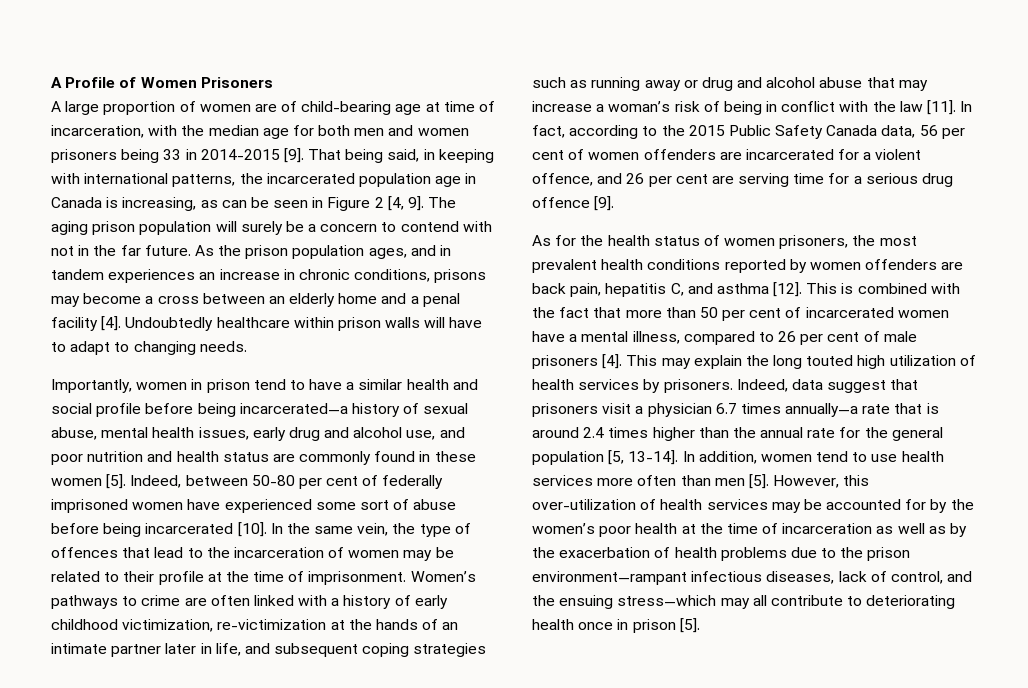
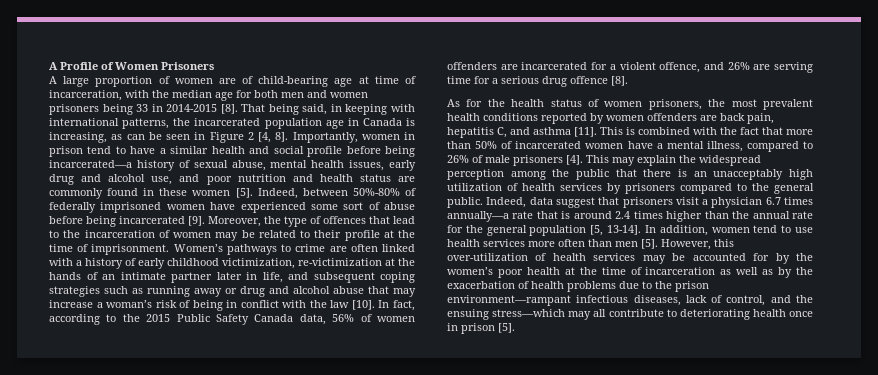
[283,148,304,163] [9]. -> [220,104,238,114] [8].
[408,196,457,211] [51,221,492,235] [51,245,452,259] [51,269,487,283] [51,293,460,307] [51,316,483,331] [51,341,247,355] 9]. The aging prison population will surely be a concern to contend with not in the far future. As the prison population ages, and in tandem experiences an increase in chronic conditions, prisons may become a cross between an elderly home and a penal facility [4]. Undoubtedly healthcare within prison walls will have to adapt to changing needs. // -> [275,132,289,142] 8].
[251,475,359,489] 50-80 per cent -> [352,188,400,196] 50%-80%
[237,522,389,537] [10]. In the same vein, -> [188,216,261,227] [9]. Moreover,
[927,100,957,115] [11]. -> [351,300,375,310] [10].
[919,125,965,139] [532,150,564,160] 56 per cent -> [332,314,355,322] 56%
[626,173,708,187] 26 per cent -> [727,62,750,70] 26%
[594,196,615,211] [9]. -> [611,76,628,86] [8].
[773,282,803,297] [12]. -> [574,127,597,137] [11].
[699,307,782,321] 50 per cent -> [475,141,498,149] 50%
[778,331,860,345] 26 per cent -> [447,155,469,163] 26%
[773,355,854,369] long touted -> [699,155,761,166] [447,169,784,180] widespread perception among the public that there is an unacceptably
[663,379,733,393] prisoners. -> [625,183,814,194] [447,197,483,208] prisoners compared to the general public.

